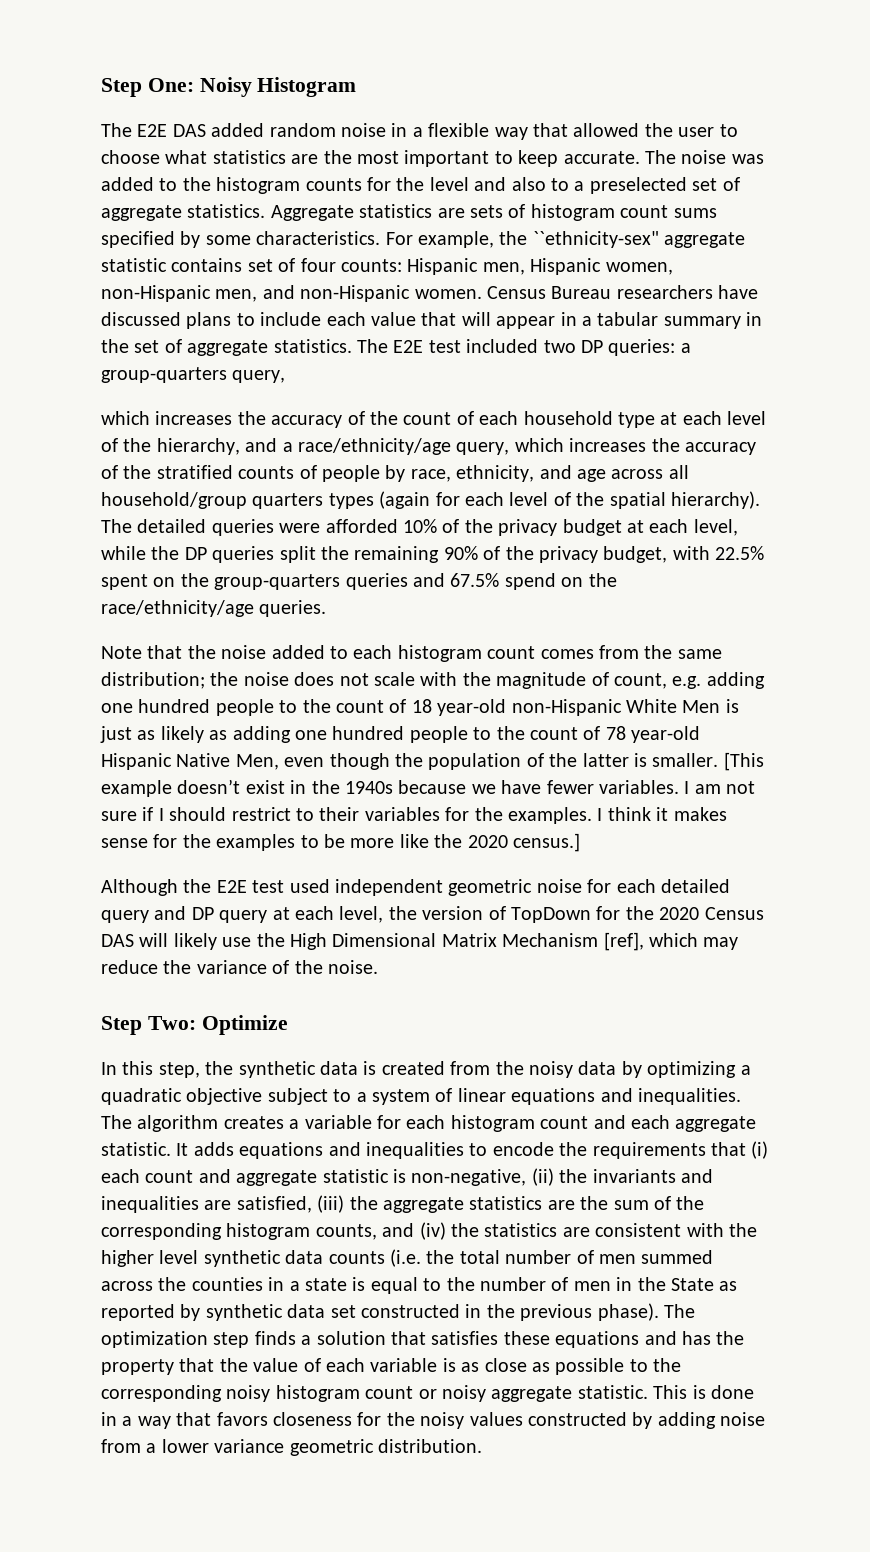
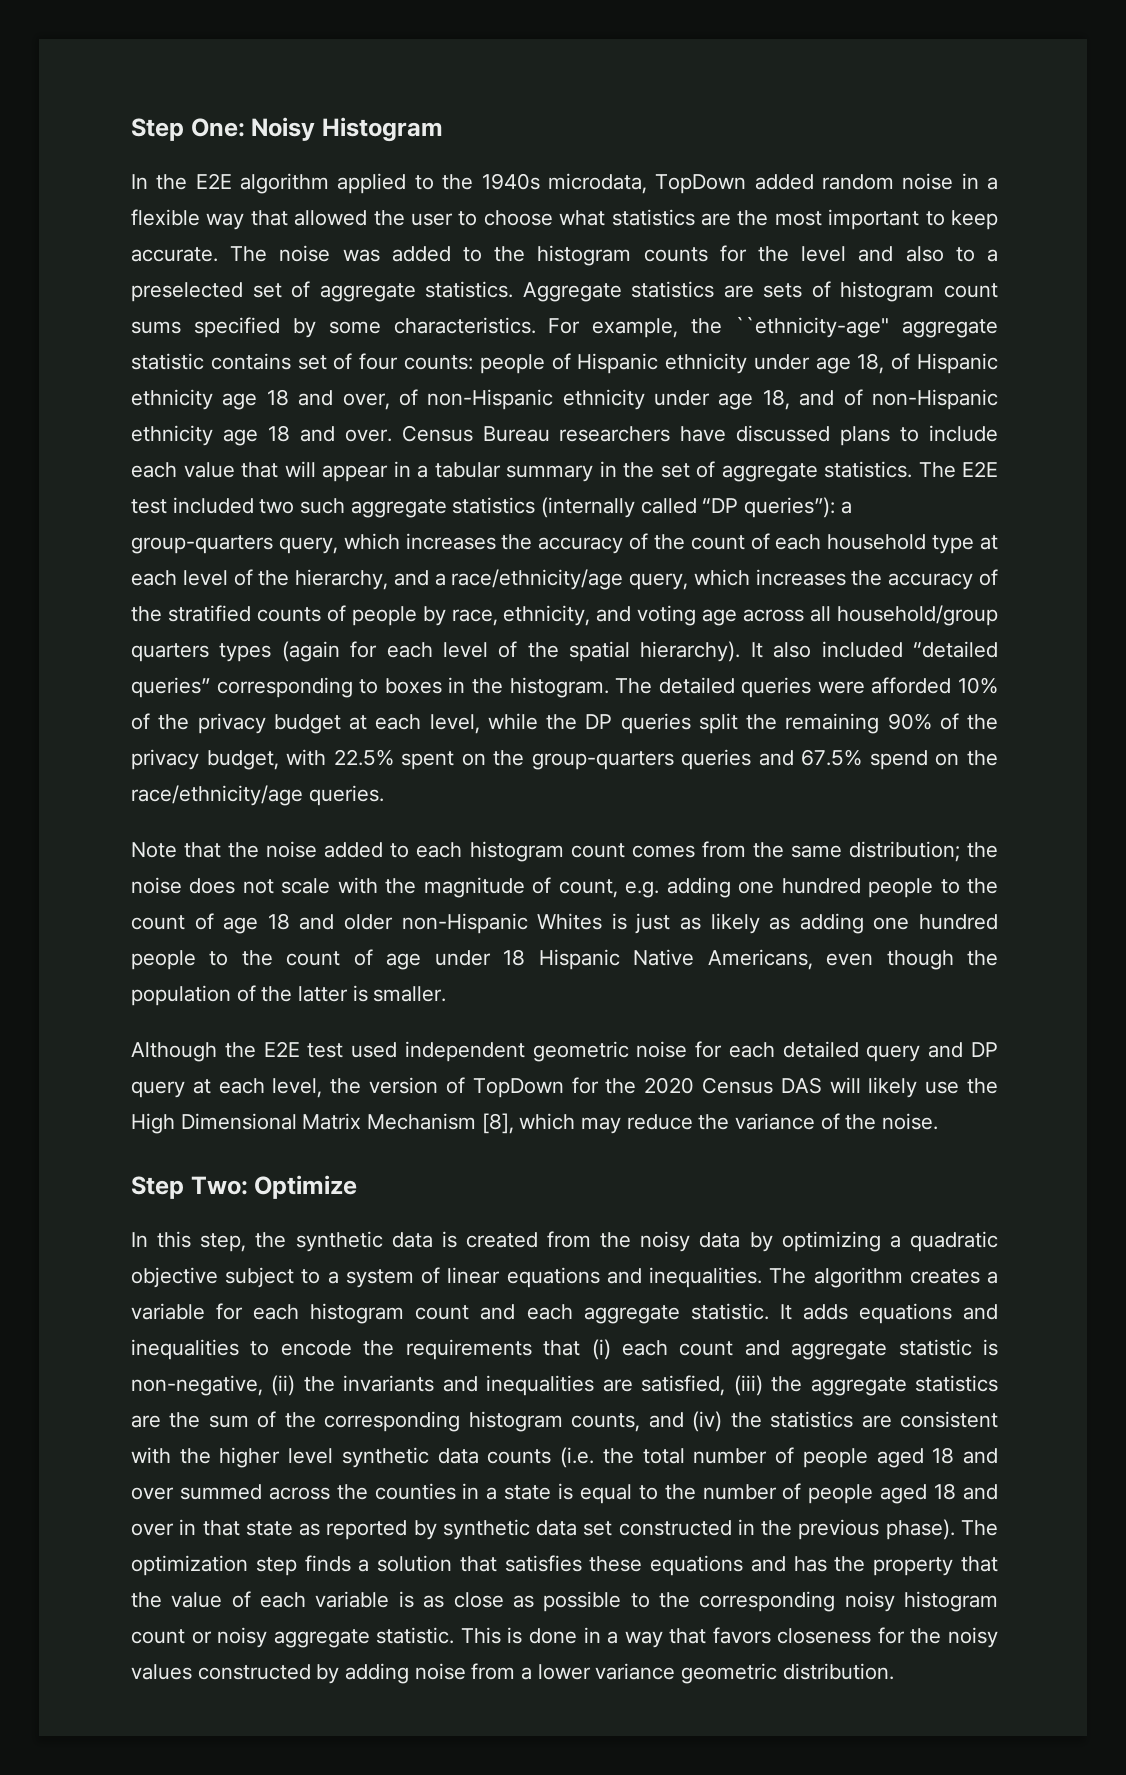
[101,123,206,137] The E2E DAS -> [131,173,747,194] In the E2E algorithm applied to the 1940s microdata, TopDown
[532,231,659,248] ``ethnicity-sex" -> [735,316,890,338] ``ethnicity-age"
[407,258,673,275] [101,285,482,302] Hispanic men, Hispanic women, non-Hispanic men, and non-Hispanic women. -> [479,353,999,374] [131,389,998,410] [131,425,392,446] people of Hispanic ethnicity under age 18, of Hispanic ethnicity age 18 and over, of non-Hispanic ethnicity under age 18, and of non-Hispanic ethnicity age 18 and over.
[580,339,676,356] DP queries: -> [300,497,836,518] such aggregate statistics (internally called “DP queries”):
(286, 376) // -> (338, 545) none
(572, 472) none -> [637,605,697,626] voting
(760, 500) none -> [750,641,998,658] [131,677,609,698] It also included “detailed queries” corresponding to boxes in the histogram.
[411,699,721,716] 18 year-old non-Hispanic White Men -> [223,913,603,934] age 18 and older non-Hispanic Whites
[605,726,701,743] 78 year-old -> [386,949,526,970] age under 18
[235,754,279,770] Men, -> [707,949,813,970] Americans,
[723,752,764,771] [101,779,756,797] [101,807,727,824] [101,833,580,852] [This example doesn’t exist in the 1940s because we have fewer variables. I am not sure if I should restrict to their variables for the examples. I think it makes sense for the examples to be more like the 2020 census.] -> (447, 994) none
[603,932,644,951] [ref], -> [481,1113,514,1134] [8],
[598,1254,636,1264] men -> [802,1447,999,1468] [131,1487,174,1500] people aged 18 and over
[573,1277,714,1291] men in the State -> [808,1483,998,1504] [131,1519,293,1536] people aged 18 and over in that state

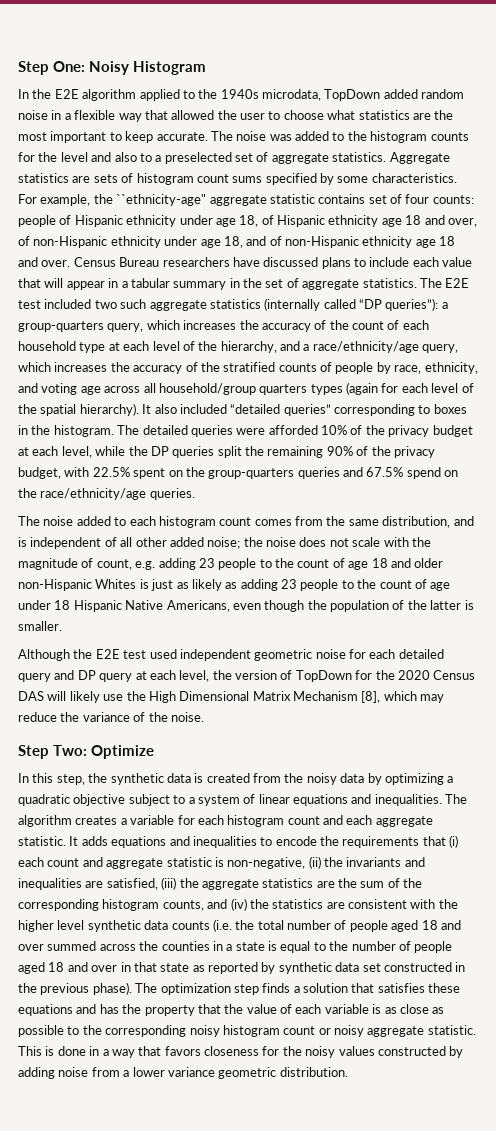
[131,842,260,858] Note that the -> [18,516,40,526] The
[848,841,960,862] distribution; -> [382,516,474,528] [18,537,241,549] distribution, and is independent of all other added noise;
[738,878,861,894] one hundred -> [198,558,215,568] 23
[873,914,999,930] one hundred -> [281,579,297,589] 23

